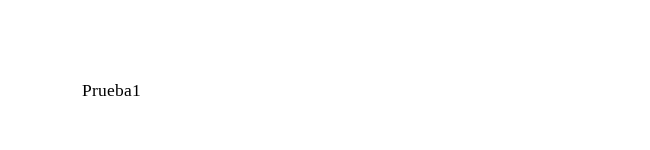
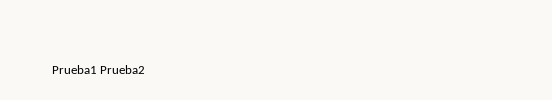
(141, 90) none -> [100,65,146,74] Prueba2

